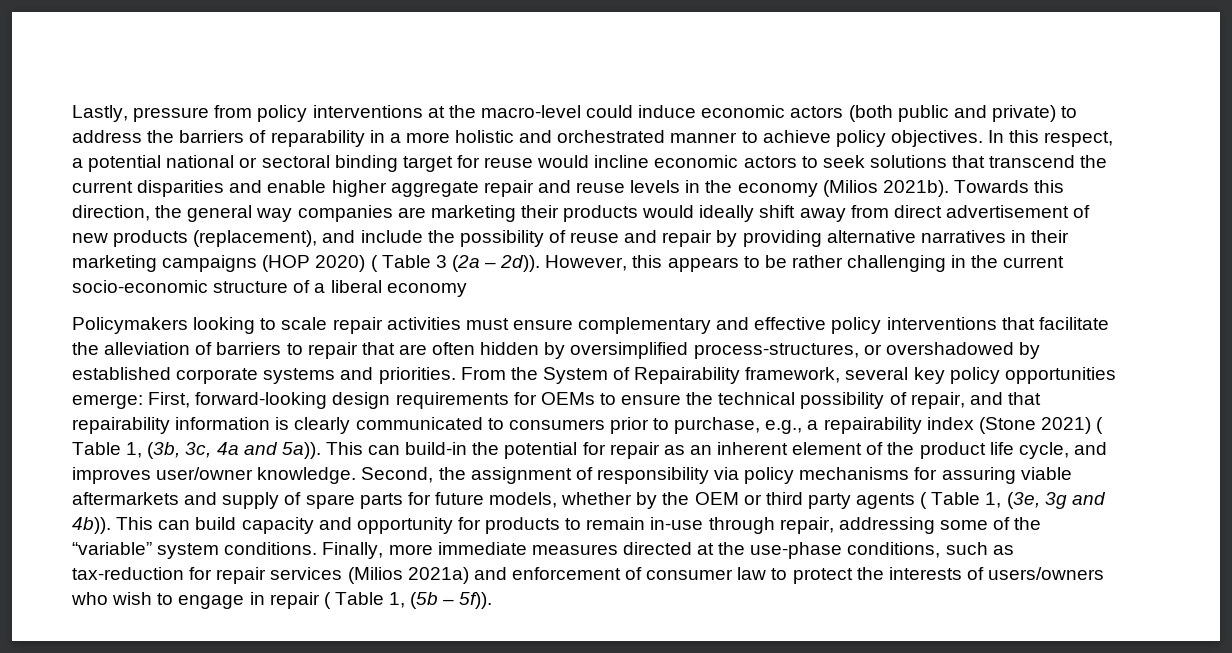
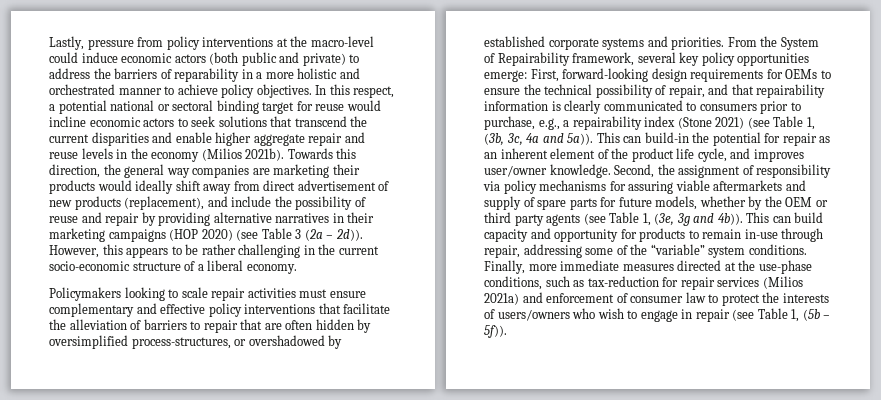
[370,255,378,272] ( -> [236,229,259,241] (see
[386,283,467,297] economy -> [246,264,297,274] economy.
[1096,417,1104,434] ( -> [747,117,770,129] (see
[920,492,928,509] ( -> [583,213,606,225] (see
[323,592,331,609] ( -> [732,309,755,321] (see

